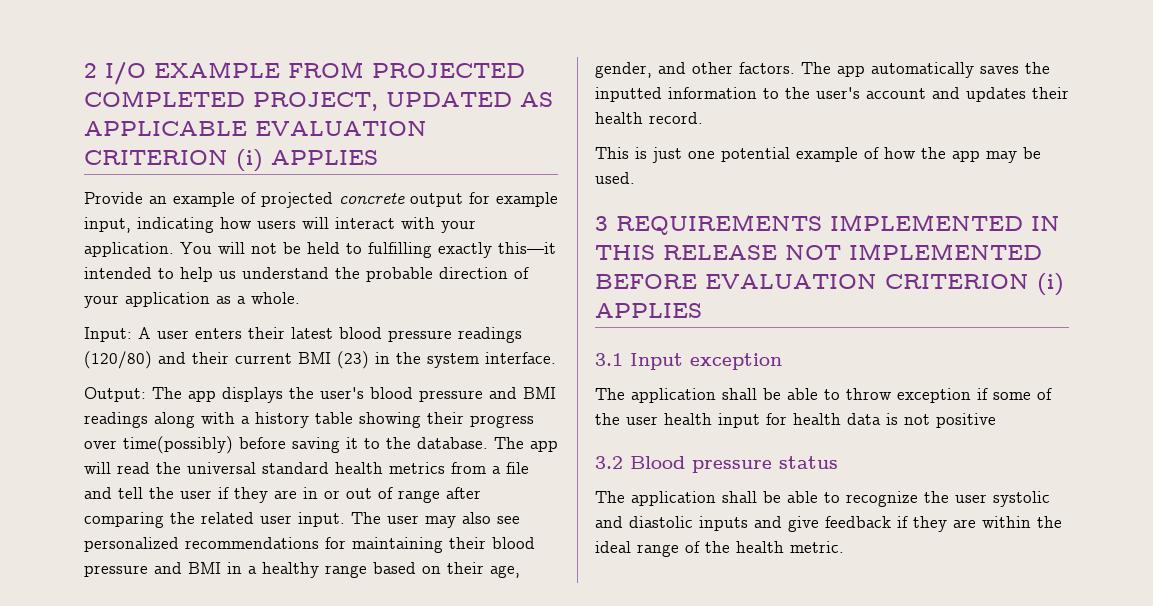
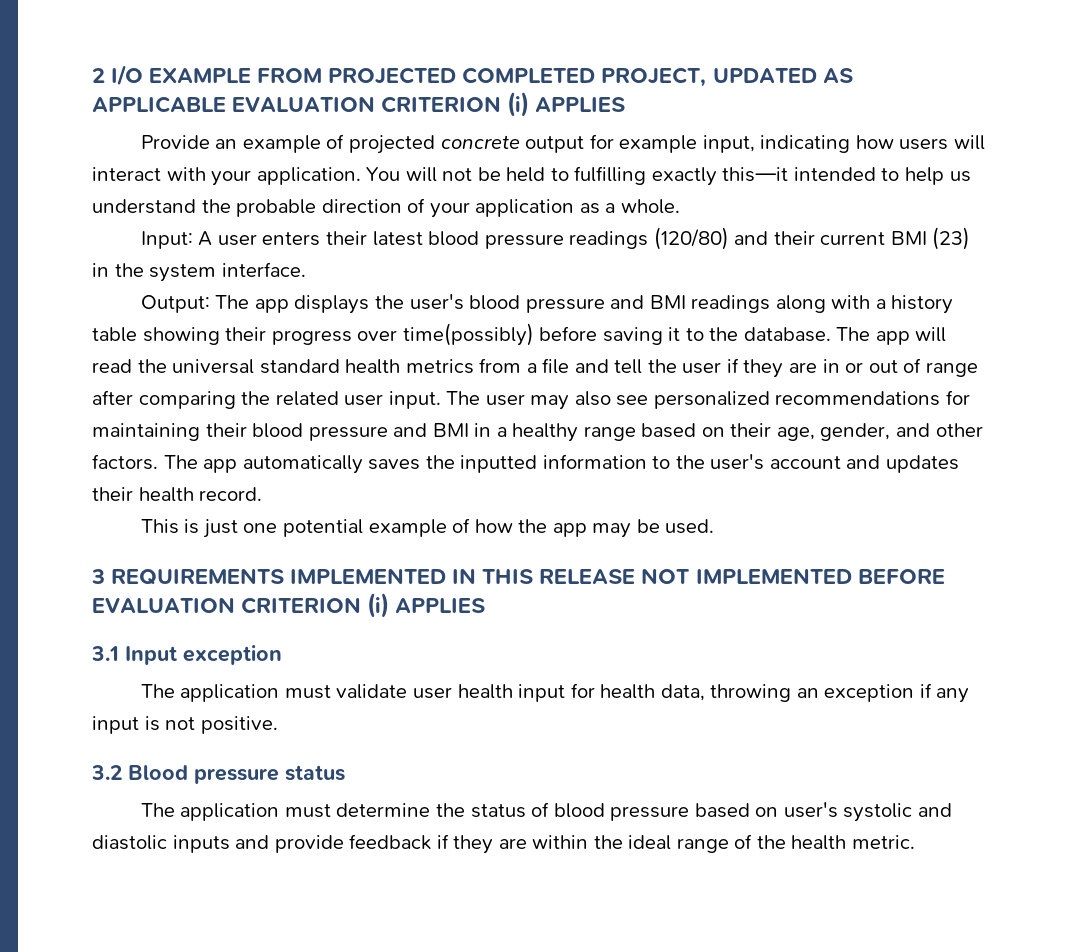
[722,388,1052,403] [595,413,620,425] shall be able to throw exception if some of the -> [284,684,408,699] must validate
[847,413,881,425] data -> [660,683,970,703] [92,716,139,734] data, throwing an exception if any input
[936,413,996,428] positive -> [200,716,278,734] positive.
[722,491,987,507] shall be able to recognize the user -> [284,802,838,821] must determine the status of blood pressure based on user's
[788,516,819,532] give -> [274,835,344,853] provide

